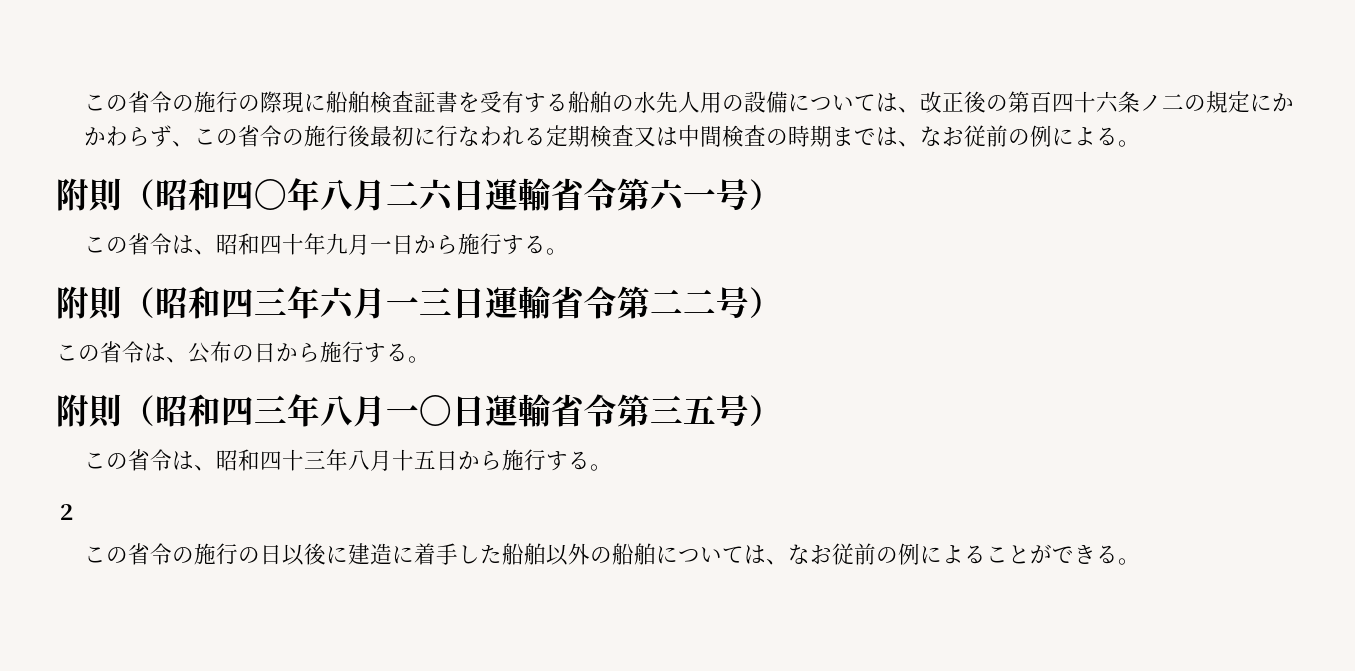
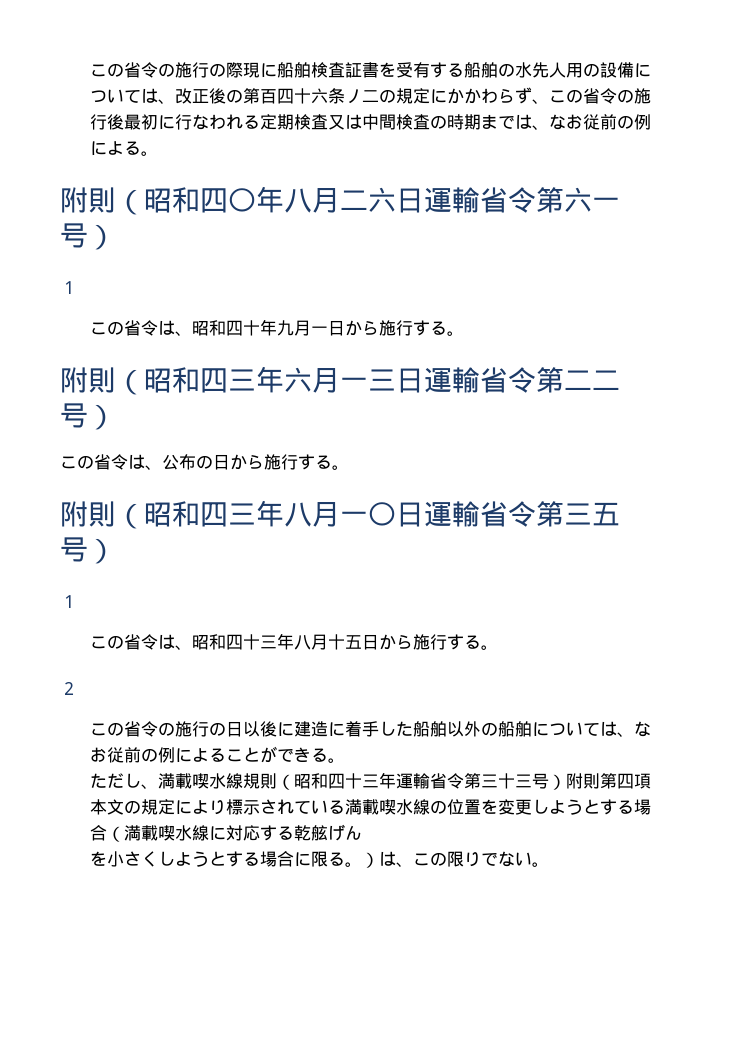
(782, 194) none -> [60,281,78,294] // １
(782, 410) none -> [60,595,78,608] // １
(1140, 561) none -> [89,772,651,790] [89,799,651,815] [89,824,362,842] [89,851,549,868] // ただし、満載喫水線規則（昭和四十三年運輸省令第三十三号）附則第四項本文の規定により標示されている満載喫水線の位置を変更しようとする場合（満載喫水線に対応する乾舷げん // を小さくしようとする場合に限る。）は、この限りでない。

